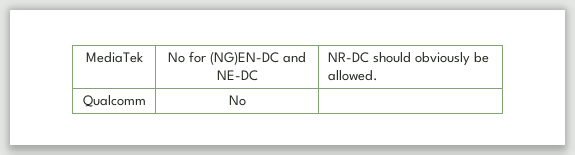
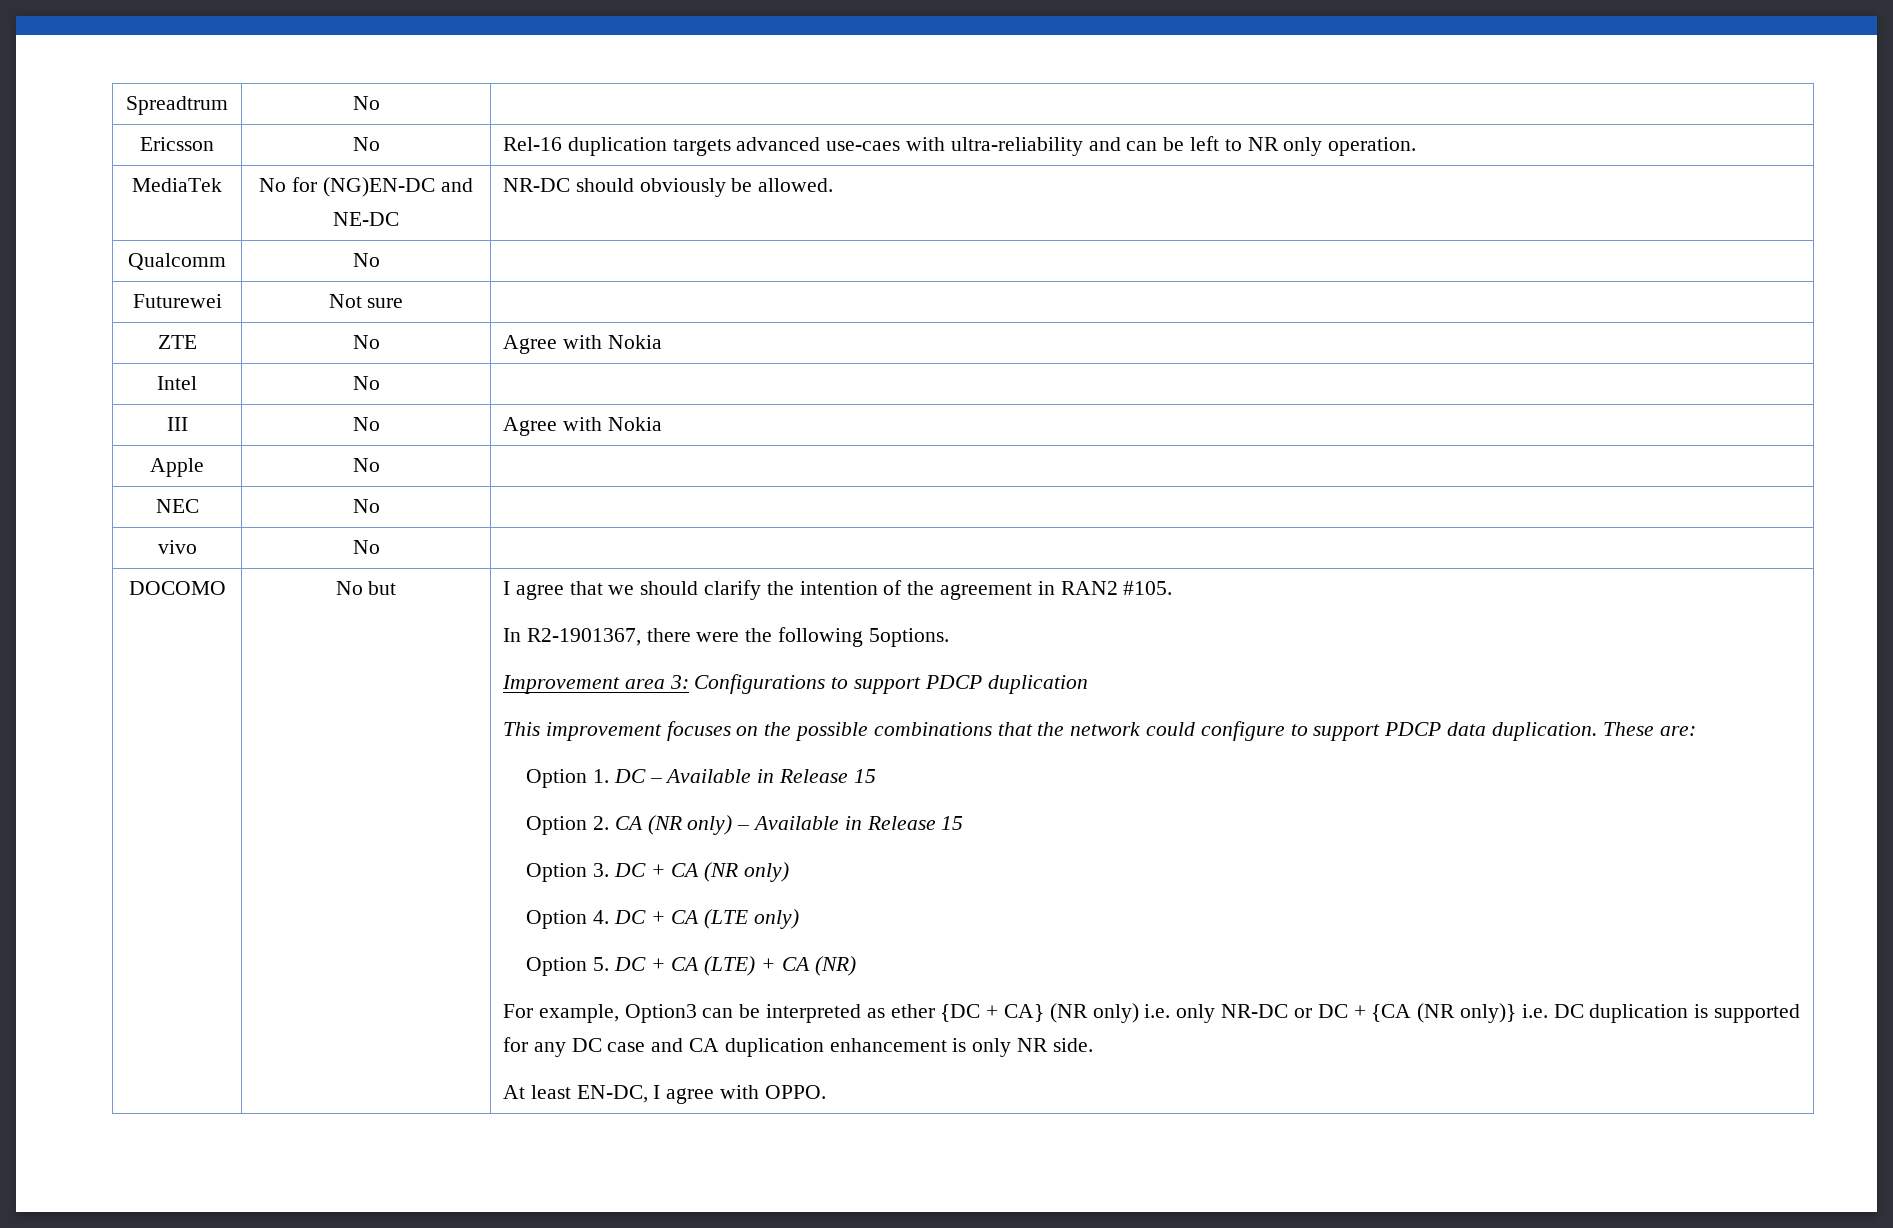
(85, 57) none -> [126,96,228,115] [352,96,380,110] [140,137,214,151] [352,137,380,151] [503,136,1417,156] Spreadtrum | No | // Ericsson | No | Rel-16 duplication targets advanced use-caes with ultra-reliability and can be left to NR only operation. //
(246, 100) none -> [132,294,222,308] [328,294,404,308] [157,335,197,349] [352,335,380,349] [503,335,662,354] [157,376,197,390] [352,376,380,390] [166,417,188,431] [352,417,380,431] [503,417,662,436] [150,458,204,477] [352,458,380,472] [155,499,199,513] [352,499,380,513] [157,540,197,554] [352,540,380,554] [128,581,226,595] [335,581,397,595] [503,580,1173,600] [503,627,949,647] [502,674,1088,694] [503,721,1696,741] [526,769,876,788] [526,815,964,835] [526,862,789,882] [526,909,799,929] [526,956,856,976] [503,1003,1800,1023] [503,1037,1093,1057] [503,1085,826,1104] // Futurewei | Not sure | // ZTE | No | Agree with Nokia // Intel | No | // III | No | Agree with Nokia // Apple | No | // NEC | No | // vivo | No | // DOCOMO | No but | I agree that we should clarify the intention of the agreement in RAN2 #105. // In R2-1901367, there were the following 5options. // Improvement area 3: Configurations to support PDCP duplication // This improvement focuses on the possible combinations that the network could configure to support PDCP data duplication. These are: // Option 1. DC – Available in Release 15 // Option 2. CA (NR only) – Available in Release 15 // Option 3. DC + CA (NR only) // Option 4. DC + CA (LTE only) // Option 5. DC + CA (LTE) + CA (NR) // For example, Option3 can be interpreted as ether {DC + CA} (NR only) i.e. only NR-DC or DC + {CA (NR only)} i.e. DC duplication is supported for any DC case and CA duplication enhancement is only NR side. // At least EN-DC, I agree with OPPO.

